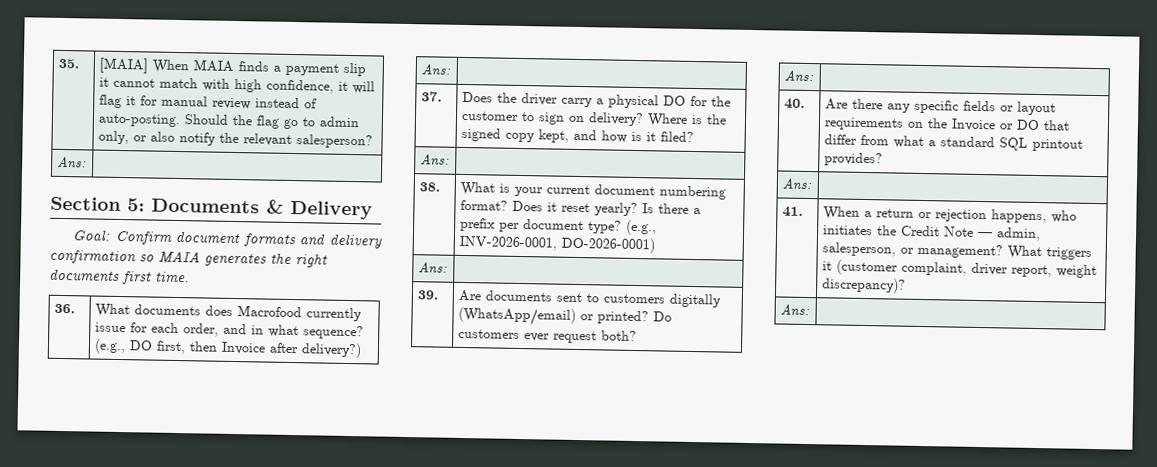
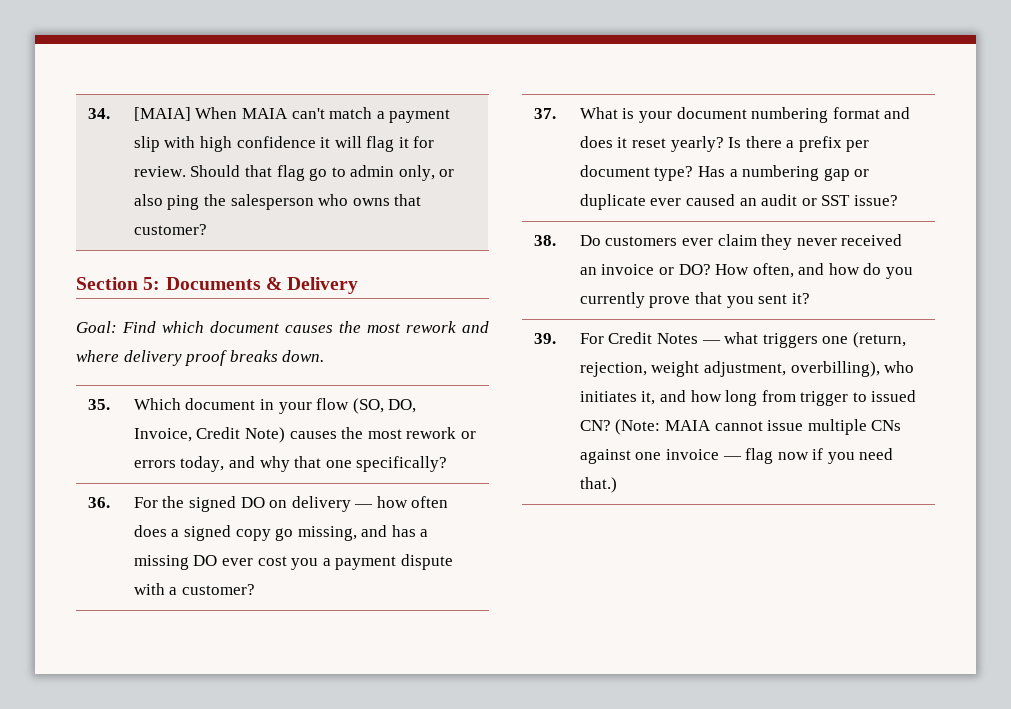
[58,58,80,69] 35. -> [87,108,110,119] 34.
[238,61,270,72] finds -> [291,107,373,119] can't match
[99,77,199,89] it cannot match -> (160, 144) none
[266,79,335,94] confidence, -> [236,136,316,148] confidence
[161,95,318,110] [98,113,254,128] manual review instead of auto-posting. Should the -> [133,165,272,177] review. Should that
[179,132,374,149] [57,156,88,169] notify the relevant salesperson? // Ans: | -> [167,194,422,210] [133,224,207,235] ping the salesperson who owns that customer?
[114,230,382,249] [49,249,328,268] [49,268,190,285] [54,303,76,314] [95,303,363,322] [95,322,365,340] [94,338,363,359] [421,64,452,76] [421,91,443,102] [462,91,732,109] [461,110,728,127] [461,127,695,143] [420,154,451,166] [419,182,441,192] Confirm document formats and delivery confirmation so MAIA generates the right documents first time. // 36. | What documents does Macrofood currently issue for each order, and in what sequence? (e.g., DO first, then Invoice after delivery?) // Ans: | // 37. | Does the driver carry a physical DO for the customer to sign on delivery? Where is the signed copy kept, and how is it filed? // Ans: | // 38. -> [122,321,489,333] [76,350,325,366] [87,399,110,410] [133,398,417,414] [133,427,476,443] [133,456,448,472] [87,497,110,508] [133,496,449,512] [133,525,429,541] [133,554,453,570] [133,583,255,595] [533,108,556,119] Find which document causes the most rework and where delivery proof breaks down. // 35. | Which document in your flow (SO, DO, Invoice, Credit Note) causes the most rework or errors today, and why that one specifically? // 36. | For the signed DO on delivery — how often does a signed copy go missing, and has a missing DO ever cost you a payment dispute with a customer? // 37.
[546,184,591,195] current -> (672, 117) none
[460,199,544,212] format? Does -> [832,107,911,119] [579,136,613,148] format and does
[625,219,658,236] [459,235,656,254] [418,262,449,274] [417,290,439,300] [458,289,722,308] [458,306,673,326] [458,328,638,344] [784,70,815,83] [784,98,806,109] [825,98,1057,116] [824,117,1071,132] [824,134,1084,152] [824,152,884,167] [782,178,813,191] [782,206,804,217] [823,206,1078,224] [823,225,1042,242] [822,242,1093,260] [822,259,1098,279] [822,277,907,294] [780,304,811,317] (e.g., INV-2026-0001, DO-2026-0001) // Ans: | // 39. | Are documents sent to customers digitally (WhatsApp/email) or printed? Do customers ever request both? // Ans: | // 40. | Are there any specific fields or layout requirements on the Invoice or DO that differ from what a standard SQL printout provides? // Ans: | // 41. | When a return or rejection happens, who initiates the Credit Note — admin, salesperson, or management? What triggers it (customer complaint, driver report, weight discrepancy)? // Ans: | -> [697,165,870,181] [579,194,898,210] [533,235,556,246] [579,234,903,250] [579,263,914,279] [579,292,810,308] [533,333,556,344] [579,332,906,348] [579,361,915,377] [579,390,917,406] [579,419,902,435] [579,448,894,464] [579,477,617,493] Has a numbering gap or duplicate ever caused an audit or SST issue? // 38. | Do customers ever claim they never received an invoice or DO? How often, and how do you currently prove that you sent it? // 39. | For Credit Notes — what triggers one (return, rejection, weight adjustment, overbilling), who initiates it, and how long from trigger to issued CN? (Note: MAIA cannot issue multiple CNs against one invoice — flag now if you need that.)

